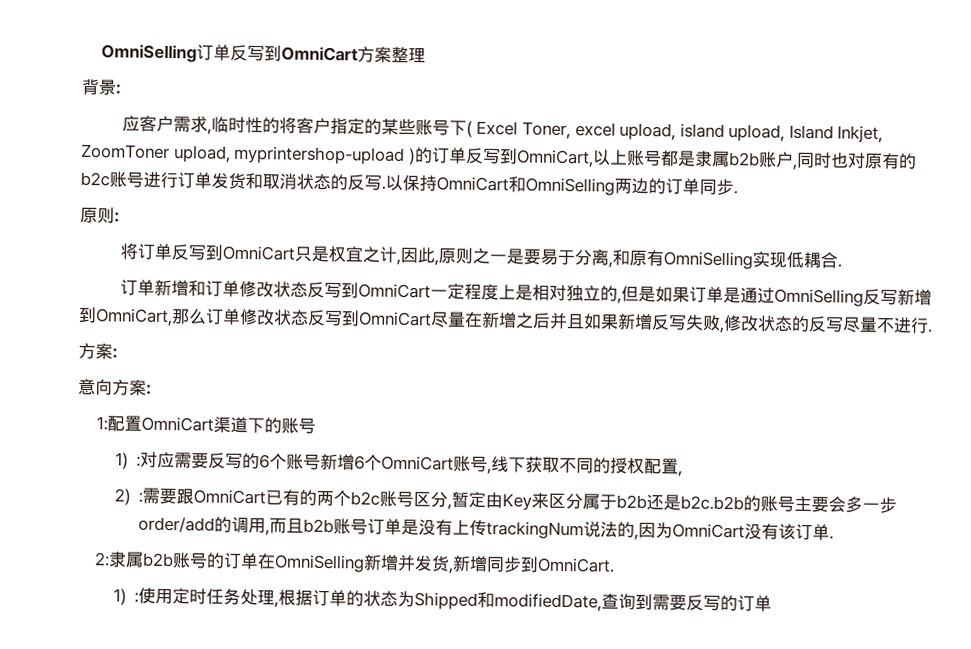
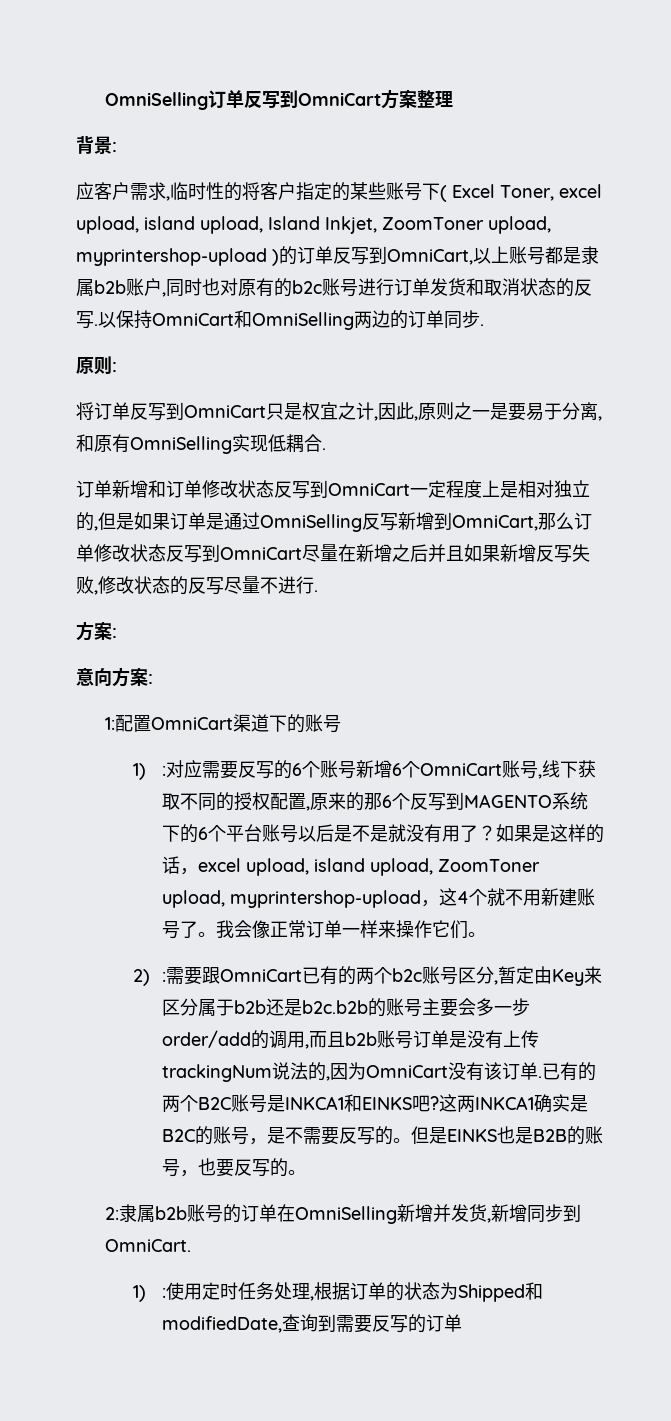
(684, 473) none -> [310,792,589,811] [162,824,605,843] [162,856,541,876] [162,888,596,908] [162,920,487,939] 原来的那6个反写到MAGENTO系统下的6个平台账号以后是不是就没有用了？如果是这样的话，excel upload, island upload, ZoomToner upload, myprintershop-upload，这4个就不用新建账号了。我会像正常订单一样来操作它们。
(835, 537) none -> [542,1062,597,1081] [162,1094,589,1113] [162,1126,604,1145] [162,1158,307,1177] 已有的两个B2C账号是INKCA1和EINKS吧?这两INKCA1确实是B2C的账号，是不需要反写的。但是EINKS也是B2B的账号，也要反写的。

